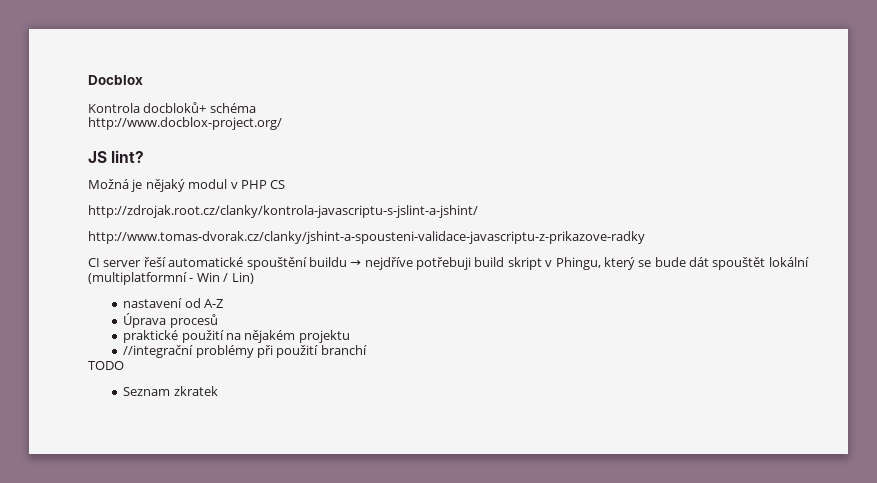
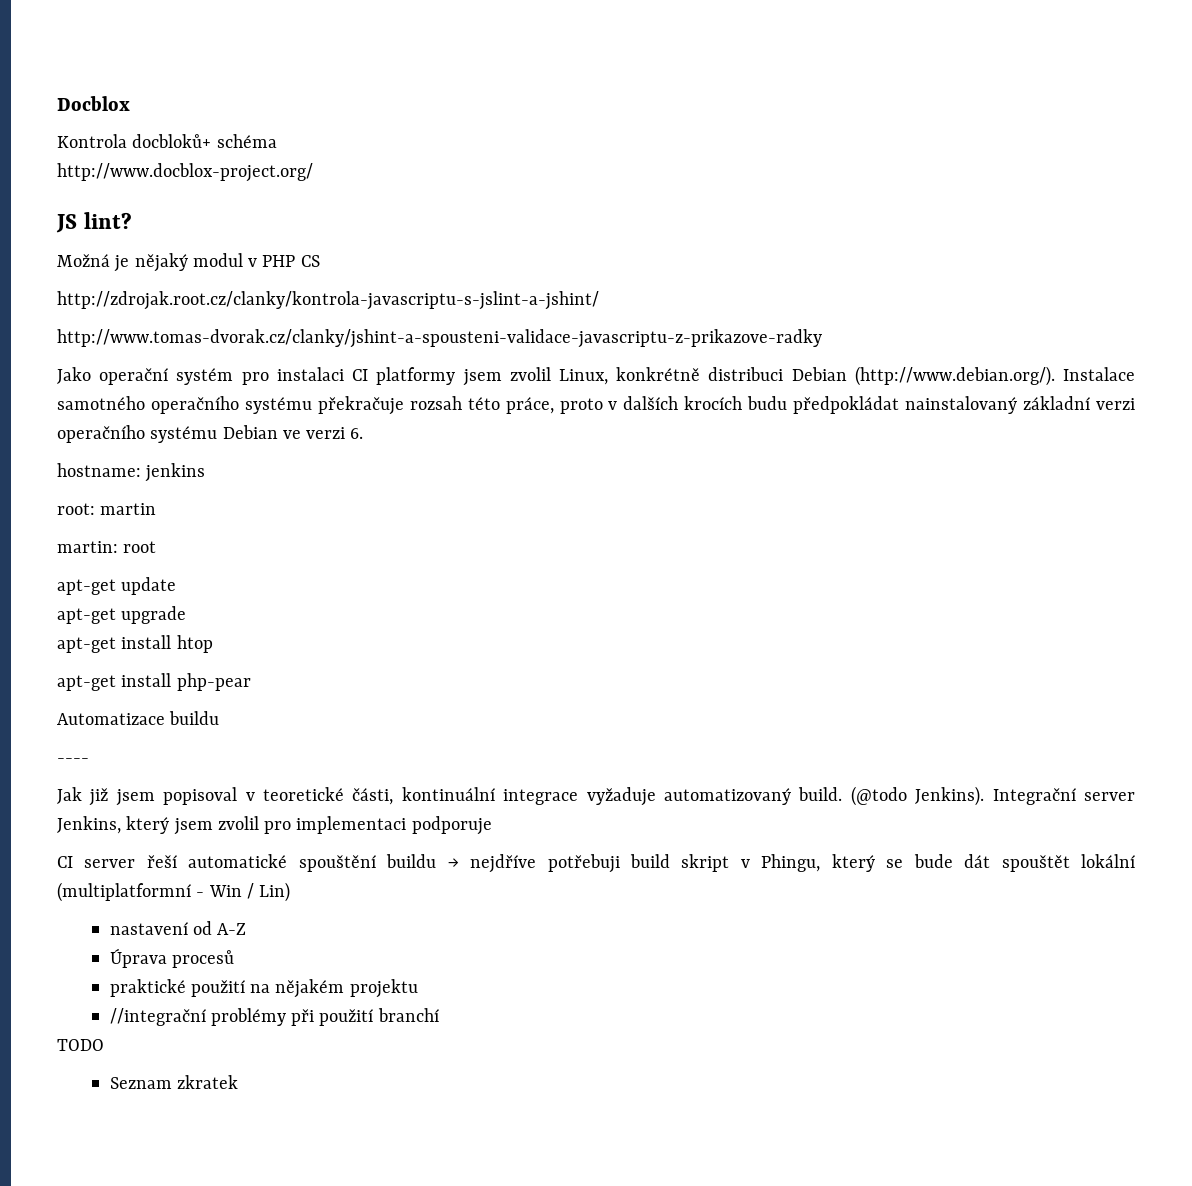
(645, 237) none -> [57,366,1135,386] [57,396,1136,415] [57,425,364,443] [57,463,206,482] [57,503,157,515] [57,541,157,553] [57,577,177,595] [57,606,187,624] [57,635,213,653] [57,673,251,691] [57,711,220,725] [57,758,89,763] [57,786,1135,806] [57,816,492,835] // Jako operační systém pro instalaci CI platformy jsem zvolil Linux, konkrétně distribuci Debian (http://www.debian.org/). Instalace samotného operačního systému překračuje rozsah této práce, proto v dalších krocích budu předpokládat nainstalovaný základní verzi operačního systému Debian ve verzi 6. // hostname: jenkins // root: martin // martin: root // apt-get update // apt-get upgrade // apt-get install htop // apt-get install php-pear // Automatizace buildu // ---- // Jak již jsem popisoval v teoretické části, kontinuální integrace vyžaduje automatizovaný build. (@todo Jenkins). Integrační server Jenkins, který jsem zvolil pro implementaci podporuje

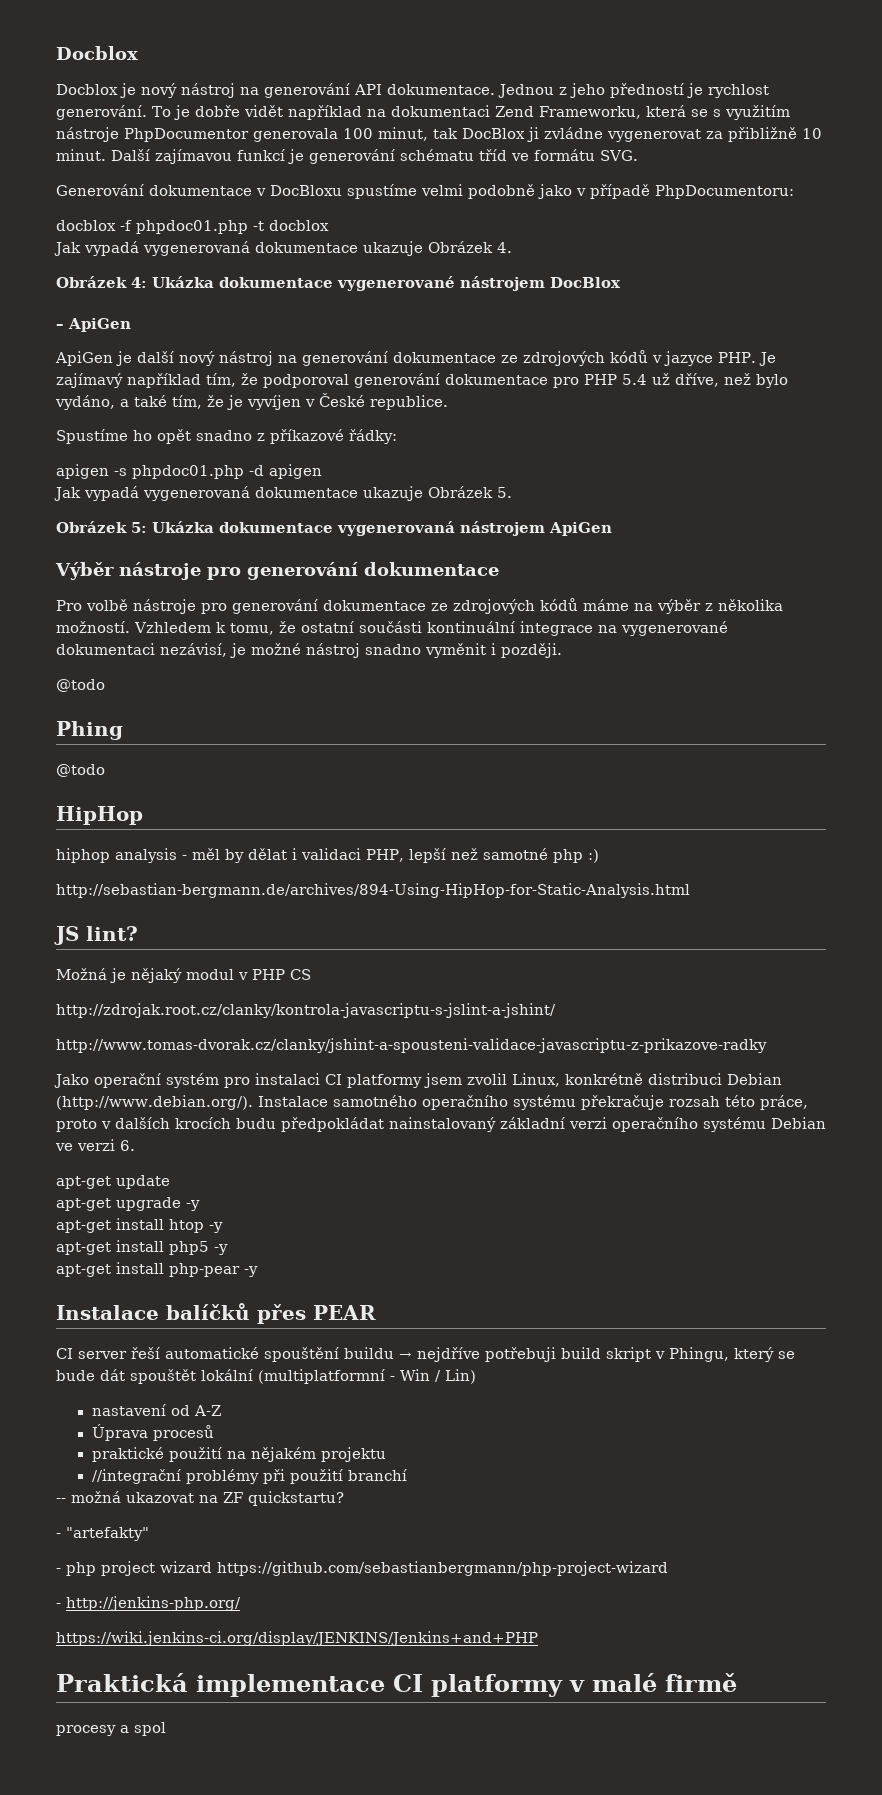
[57,134,277,148] [57,163,313,182] Kontrola docbloků+ schéma // http://www.docblox-project.org/ -> [56,83,769,98] [56,105,790,120] [56,127,822,142] [56,149,638,164] [56,184,794,199] [56,220,329,234] [54,241,512,256] [56,276,621,291] [56,318,131,332] [55,350,776,366] [56,373,788,388] [55,393,448,410] [56,429,397,444] [56,464,322,479] [54,486,512,501] [56,521,612,536] [55,562,499,580] [56,598,783,614] [56,621,728,636] [56,643,562,658] [56,679,105,692] [56,721,123,740] [56,764,105,777] [56,806,143,825] [56,848,599,863] [56,883,690,898] Docblox je nový nástroj na generování API dokumentace. Jednou z jeho předností je rychlost generování. To je dobře vidět například na dokumentaci Zend Frameworku, která se s využitím nástroje PhpDocumentor generovala 100 minut, tak DocBlox ji zvládne vygenerovat za přibližně 10 minut. Další zajímavou funkcí je generování schématu tříd ve formátu SVG. // Generování dokumentace v DocBloxu spustíme velmi podobně jako v případě PhpDocumentoru: // docblox -f phpdoc01.php -t docblox // Jak vypadá vygenerovaná dokumentace ukazuje Obrázek 4. // Obrázek 4: Ukázka dokumentace vygenerované nástrojem DocBlox // – ApiGen // ApiGen je další nový nástroj na generování dokumentace ze zdrojových kódů v jazyce PHP. Je zajímavý například tím, že podporoval generování dokumentace pro PHP 5.4 už dříve, než bylo vydáno, a také tím, že je vyvíjen v České republice. // Spustíme ho opět snadno z příkazové řádky: // apigen -s phpdoc01.php -d apigen // Jak vypadá vygenerovaná dokumentace ukazuje Obrázek 5. // Obrázek 5: Ukázka dokumentace vygenerovaná nástrojem ApiGen // Výběr nástroje pro generování dokumentace // Pro volbě nástroje pro generování dokumentace ze zdrojových kódů máme na výběr z několika možností. Vzhledem k tomu, že ostatní součásti kontinuální integrace na vygenerované dokumentaci nezávisí, je možné nástroj snadno vyměnit i později. // @todo // Phing // @todo // HipHop // hiphop analysis - měl by dělat i validaci PHP, lepší než samotné php :) // http://sebastian-bergmann.de/archives/894-Using-HipHop-for-Static-Analysis.html
[57,463,206,482] [57,503,157,515] [57,541,157,553] // hostname: jenkins // root: martin // martin: root -> (135, 1145) none
(187, 615) none -> [186,1200,200,1211] -y
[57,673,251,691] [57,711,220,725] [57,758,89,763] [57,786,1135,806] [57,816,492,835] // apt-get install php-pear // Automatizace buildu // ---- // Jak již jsem popisoval v teoretické části, kontinuální integrace vyžaduje automatizovaný build. (@todo Jenkins). Integrační server Jenkins, který jsem zvolil pro implementaci podporuje -> [209,1222,223,1233] [56,1240,228,1255] [56,1262,258,1277] [56,1303,376,1324] -y // apt-get install php5 -y // apt-get install php-pear -y // Instalace balíčků přes PEAR
[57,1039,104,1051] [109,1075,238,1089] TODO // Seznam zkratek -> [56,1491,344,1506] [56,1527,149,1541] [56,1561,668,1576] [56,1596,241,1611] [56,1631,538,1646] [56,1673,737,1697] [56,1722,166,1736] -- možná ukazovat na ZF quickstartu? // - "artefakty" // - php project wizard https://github.com/sebastianbergmann/php-project-wizard // - http://jenkins-php.org/ // https://wiki.jenkins-ci.org/display/JENKINS/Jenkins+and+PHP // Praktická implementace CI platformy v malé firmě // procesy a spol

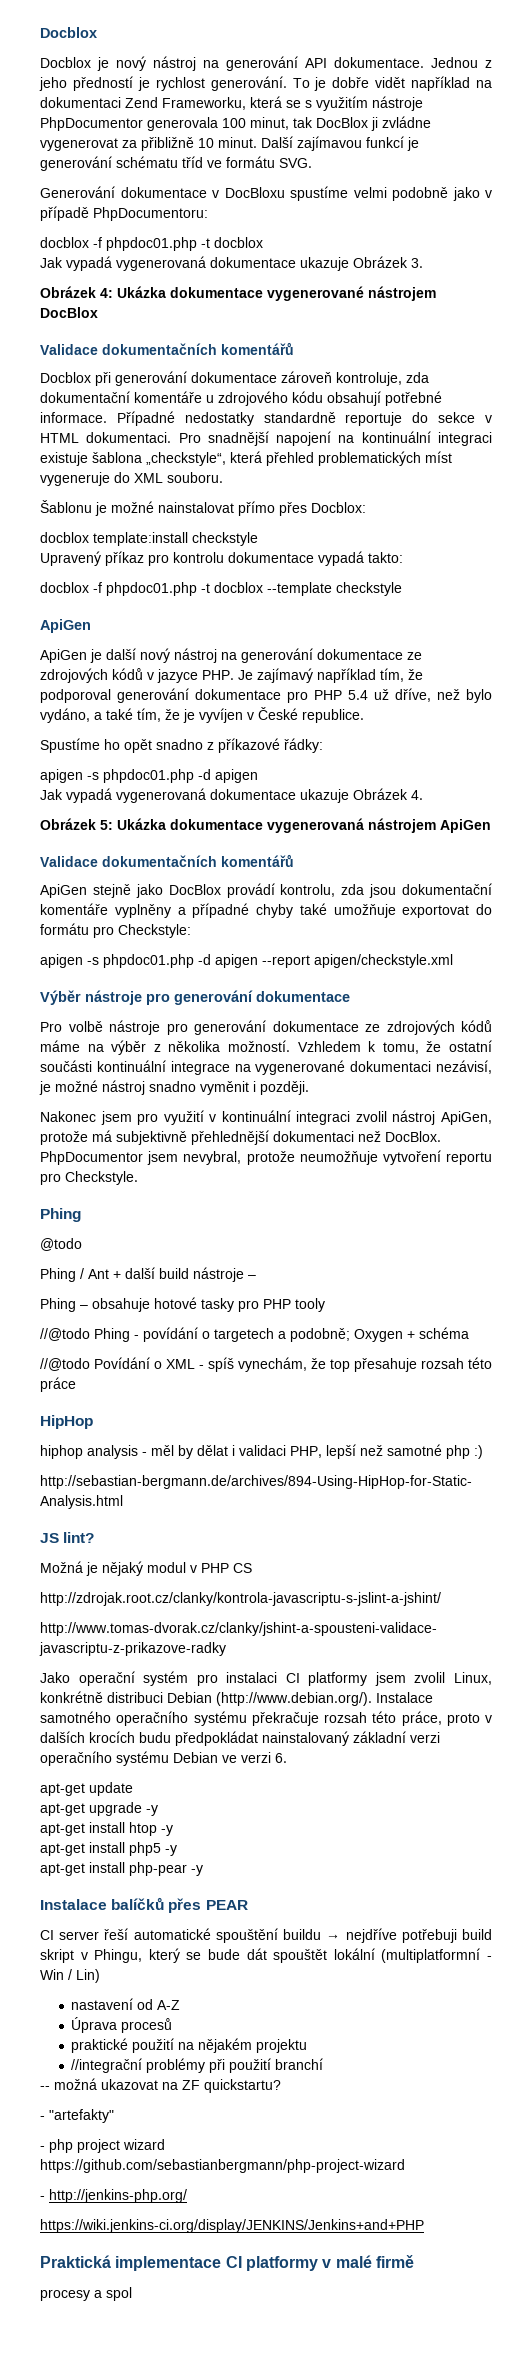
[497,242,512,253] 4. -> [411,258,423,268] 3.
[56,324,64,329] – -> [40,342,294,355] [40,371,429,386] [40,391,442,406] [40,411,492,426] [40,431,492,446] [40,451,452,466] [40,472,223,486] [40,500,366,516] [40,532,258,546] [40,551,403,566] [40,582,402,596] Validace dokumentačních komentářů // Docblox při generování dokumentace zároveň kontroluje, zda dokumentační komentáře u zdrojového kódu obsahují potřebné informace. Případné nedostatky standardně reportuje do sekce v HTML dokumentaci. Pro snadnější napojení na kontinuální integraci existuje šablona „checkstyle“, která přehled problematických míst vygeneruje do XML souboru. // Šablonu je možné nainstalovat přímo přes Docblox: // docblox template:install checkstyle // Upravený příkaz pro kontrolu dokumentace vypadá takto: // docblox -f phpdoc01.php -t docblox --template checkstyle //
[497,487,512,498] 5. -> [411,790,423,800] 4.
(612, 529) none -> [40,854,294,867] [40,883,492,898] [40,903,492,918] [40,923,191,938] [40,954,453,968] // Validace dokumentačních komentářů // ApiGen stejně jako DocBlox provádí kontrolu, zda jsou dokumentační komentáře vyplněny a případné chyby také umožňuje exportovat do formátu pro Checkstyle: // apigen -s phpdoc01.php -d apigen --report apigen/checkstyle.xml
[56,679,105,692] [56,721,123,740] [56,764,105,777] @todo // Phing // @todo -> [40,1110,492,1125] [40,1130,441,1145] [40,1150,493,1165] [40,1171,138,1185] [40,1208,81,1222] [40,1238,82,1251] [40,1267,256,1282] [40,1297,325,1312] [40,1327,469,1342] [40,1357,492,1372] [40,1377,76,1392] Nakonec jsem pro využití v kontinuální integraci zvolil nástroj ApiGen, protože má subjektivně přehlednější dokumentaci než DocBlox. PhpDocumentor jsem nevybral, protože neumožňuje vytvoření reportu pro Checkstyle. // Phing // @todo // Phing / Ant + další build nástroje – // Phing – obsahuje hotové tasky pro PHP tooly // //@todo Phing - povídání o targetech a podobně; Oxygen + schéma // //@todo Povídání o XML - spíš vynechám, že top přesahuje rozsah této práce

